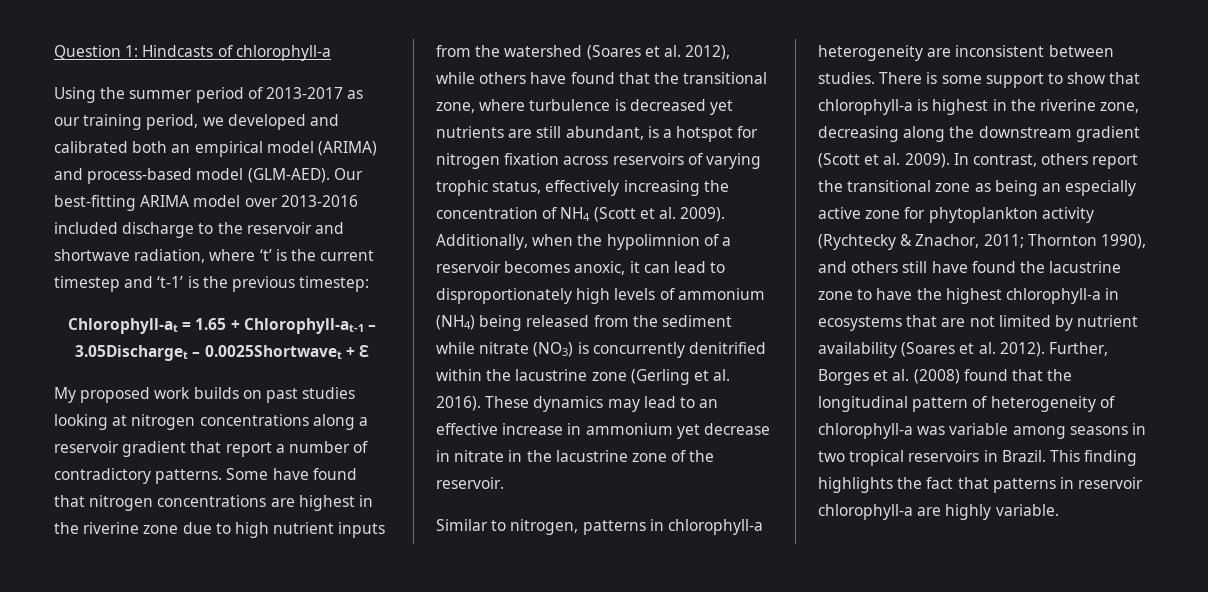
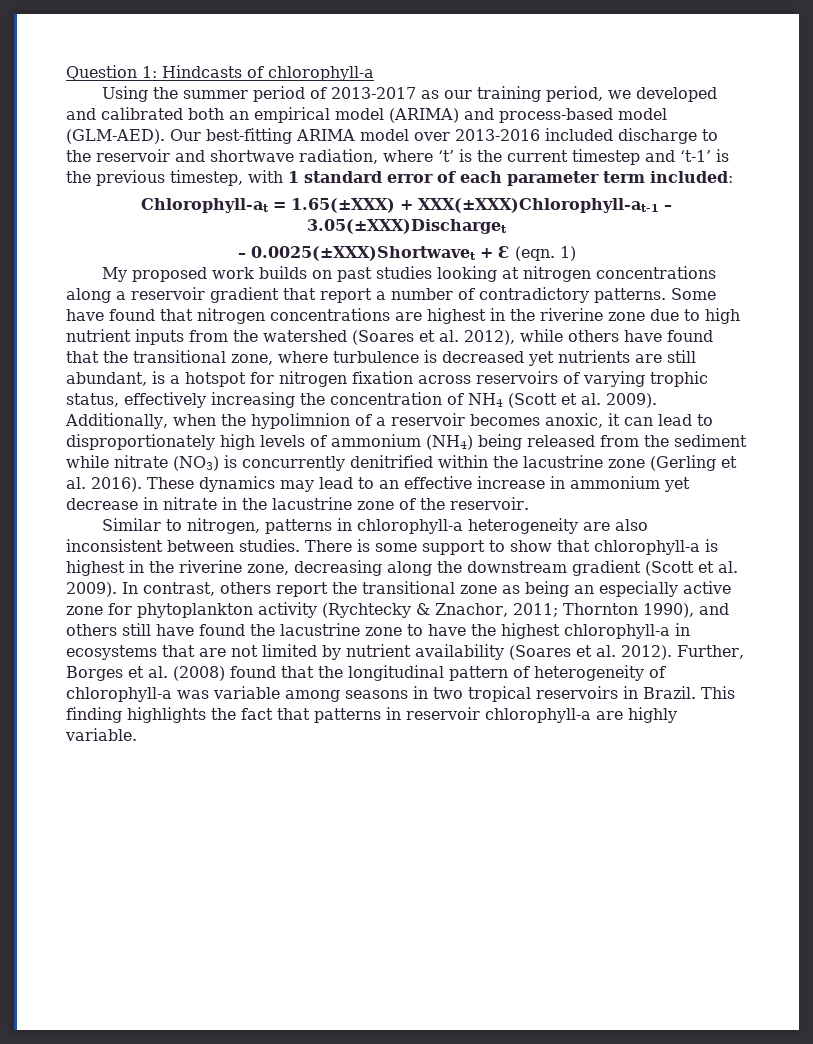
[299,276,370,292] [68,318,376,334] [75,345,342,361] timestep: // Chlorophyll-at = 1.65 + Chlorophyll-at-1 – 3.05Discharget – 0.0025Shortwavet -> [170,170,733,186] [141,198,672,213] [307,219,507,234] [237,246,476,261] timestep, with 1 standard error of each parameter term included: // Chlorophyll-at = 1.65(±XXX) + XXX(±XXX)Chlorophyll-at-1 – 3.05(±XXX)Discharget // – 0.0025(±XXX)Shortwavet
(369, 351) none -> [514,246,576,261] (eqn. 1)
(952, 52) none -> [615,519,649,531] also

